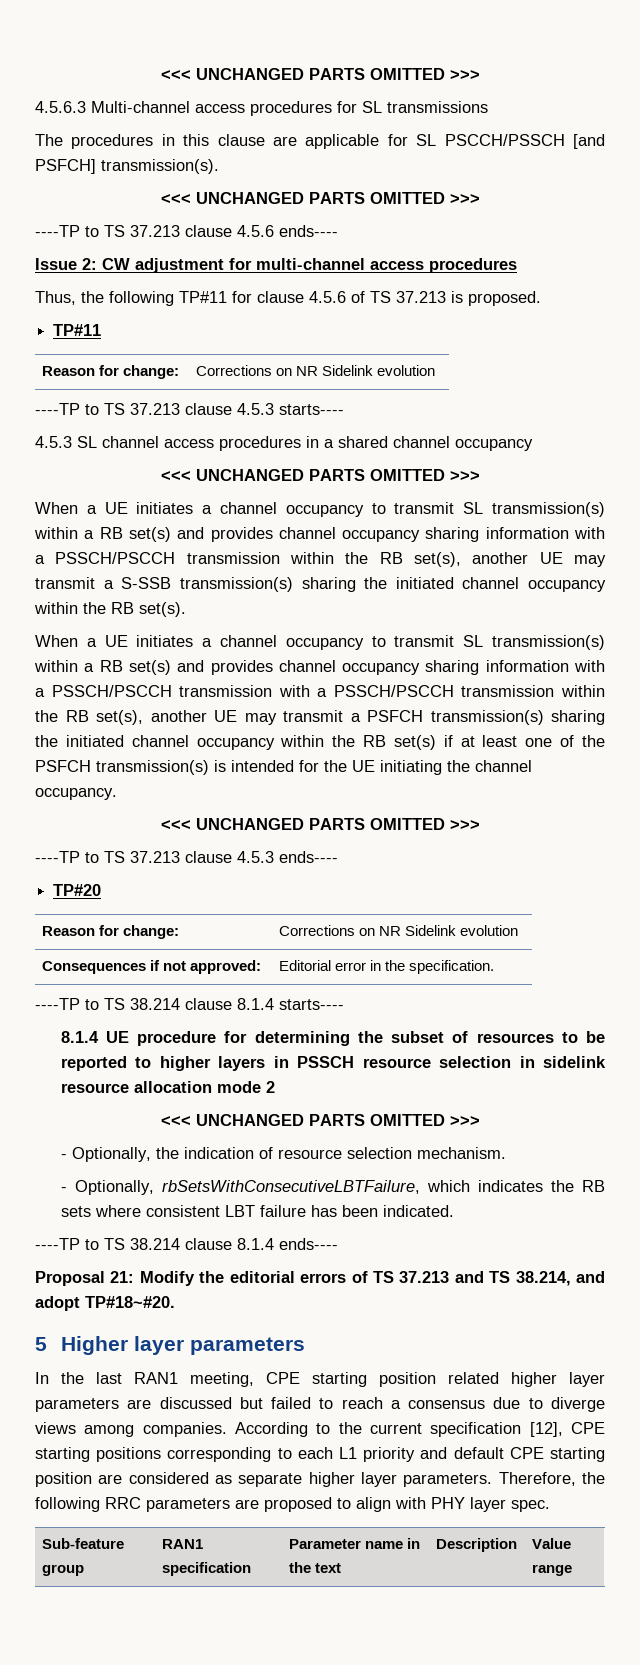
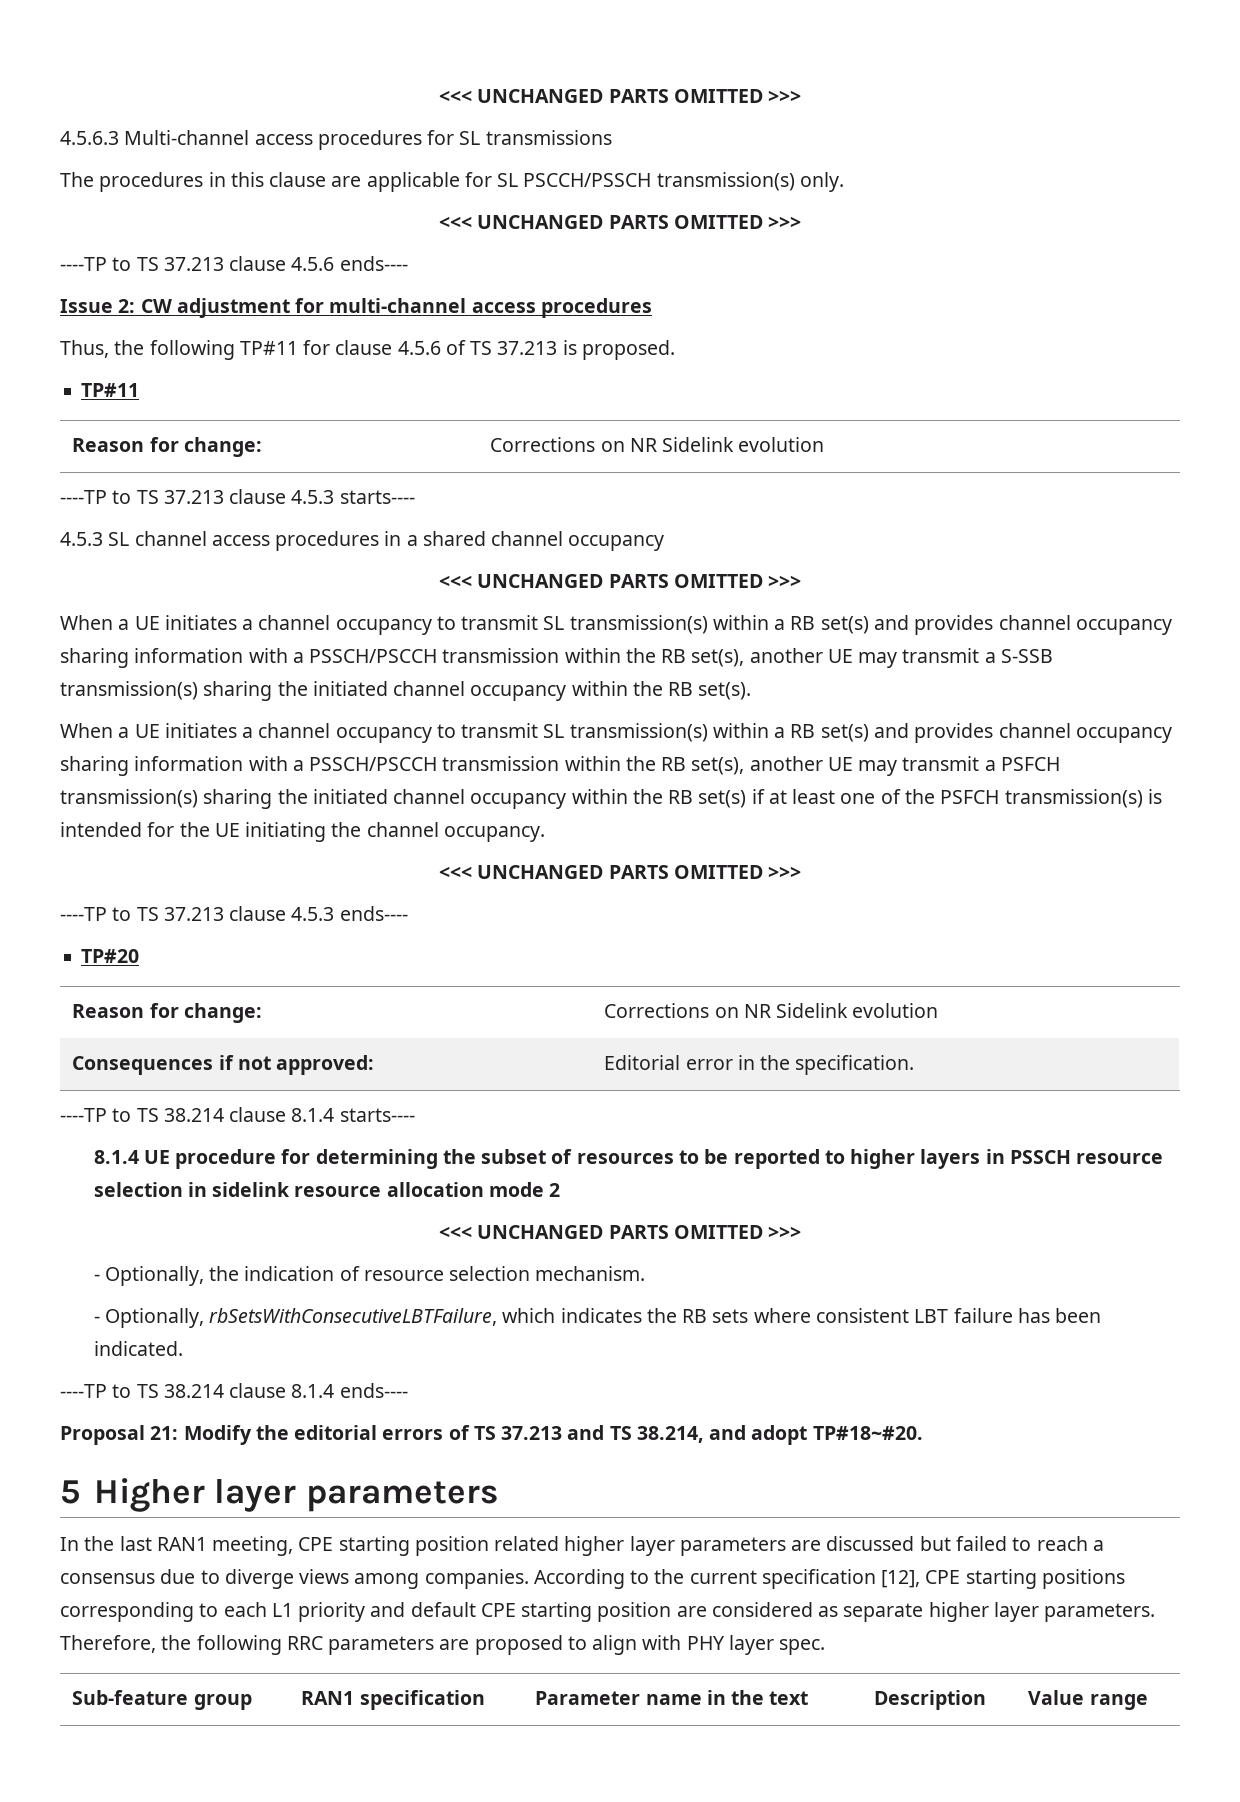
[572,134,605,149] [35,159,219,174] [and PSFCH] transmission(s). -> [656,172,844,192] transmission(s) only.
[278,685,555,697] with a PSSCH/PSCCH transmission -> (560, 763) none

